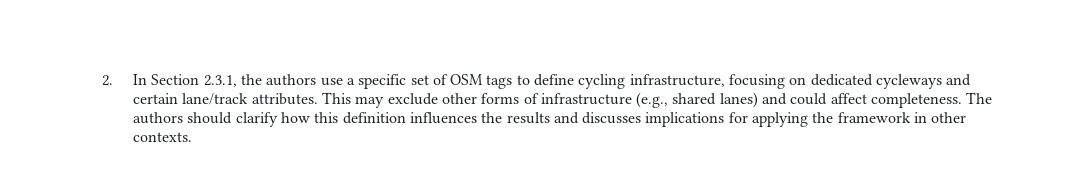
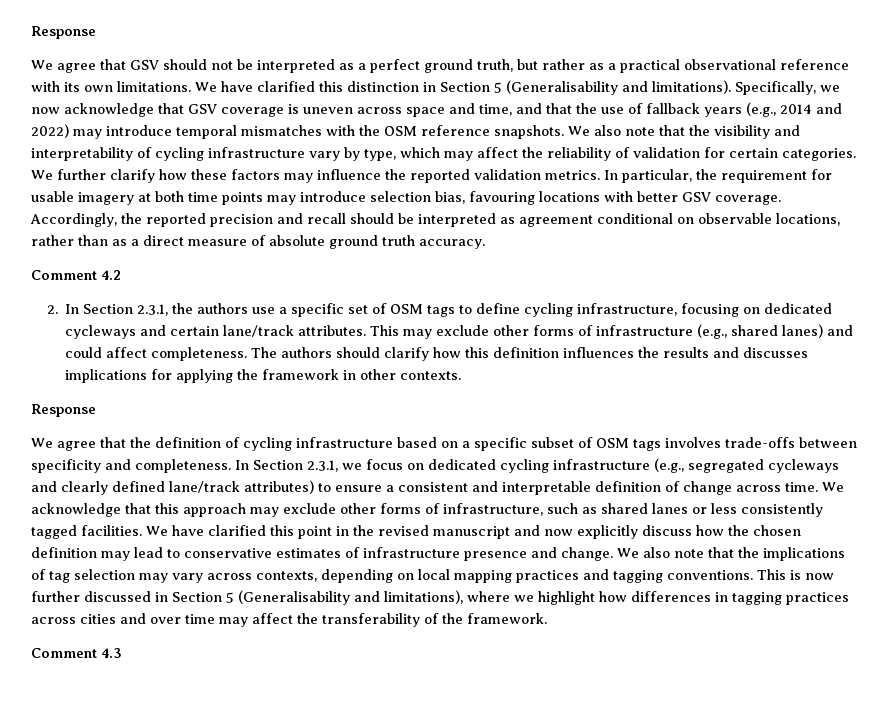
(102, 80) none -> [31,26,96,39] [31,59,849,73] [31,80,840,95] [31,102,842,117] [31,124,800,139] [31,147,856,161] [31,169,832,183] [31,191,781,205] [30,213,840,227] [31,235,485,249] [31,270,121,280] Response // We agree that GSV should not be interpreted as a perfect ground truth, but rather as a practical observational reference with its own limitations. We have clarified this distinction in Section 5 (Generalisability and limitations). Specifically, we now acknowledge that GSV coverage is uneven across space and time, and that the use of fallback years (e.g., 2014 and 2022) may introduce temporal mismatches with the OSM reference snapshots. We also note that the visibility and interpretability of cycling infrastructure vary by type, which may affect the reliability of validation for certain categories. We further clarify how these factors may influence the reported validation metrics. In particular, the requirement for usable imagery at both time points may introduce selection bias, favouring locations with better GSV coverage. Accordingly, the reported precision and recall should be interpreted as agreement conditional on observable locations, rather than as a direct measure of absolute ground truth accuracy. // Comment 4.2 //
(192, 137) none -> [31,404,96,417] [31,437,857,451] [31,458,839,473] [31,480,844,495] [31,503,823,517] [31,525,801,539] [31,547,845,561] [31,569,834,583] [31,590,849,605] [31,613,547,627] [31,648,122,658] // Response // We agree that the definition of cycling infrastructure based on a specific subset of OSM tags involves trade-offs between specificity and completeness. In Section 2.3.1, we focus on dedicated cycling infrastructure (e.g., segregated cycleways and clearly defined lane/track attributes) to ensure a consistent and interpretable definition of change across time. We acknowledge that this approach may exclude other forms of infrastructure, such as shared lanes or less consistently tagged facilities. We have clarified this point in the revised manuscript and now explicitly discuss how the chosen definition may lead to conservative estimates of infrastructure presence and change. We also note that the implications of tag selection may vary across contexts, depending on local mapping practices and tagging conventions. This is now further discussed in Section 5 (Generalisability and limitations), where we highlight how differences in tagging practices across cities and over time may affect the transferability of the framework. // Comment 4.3

